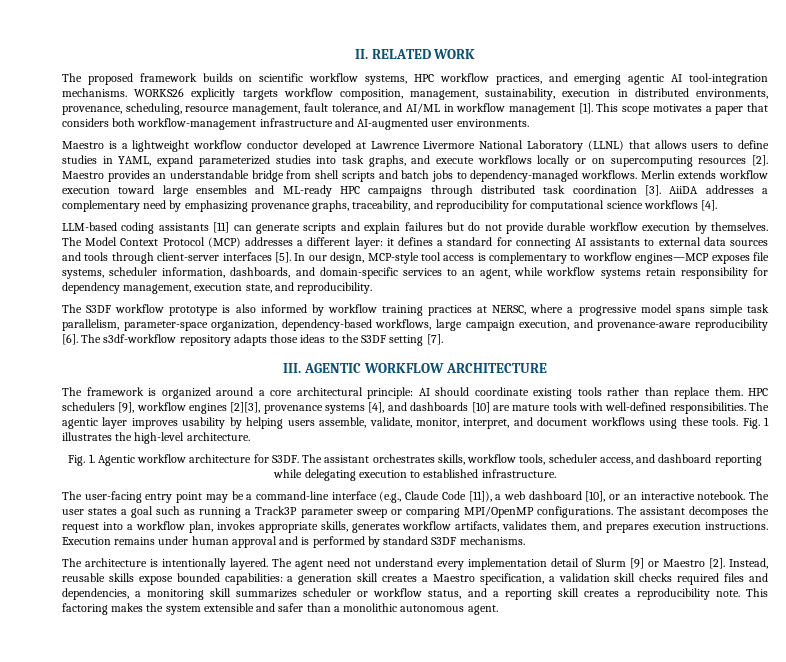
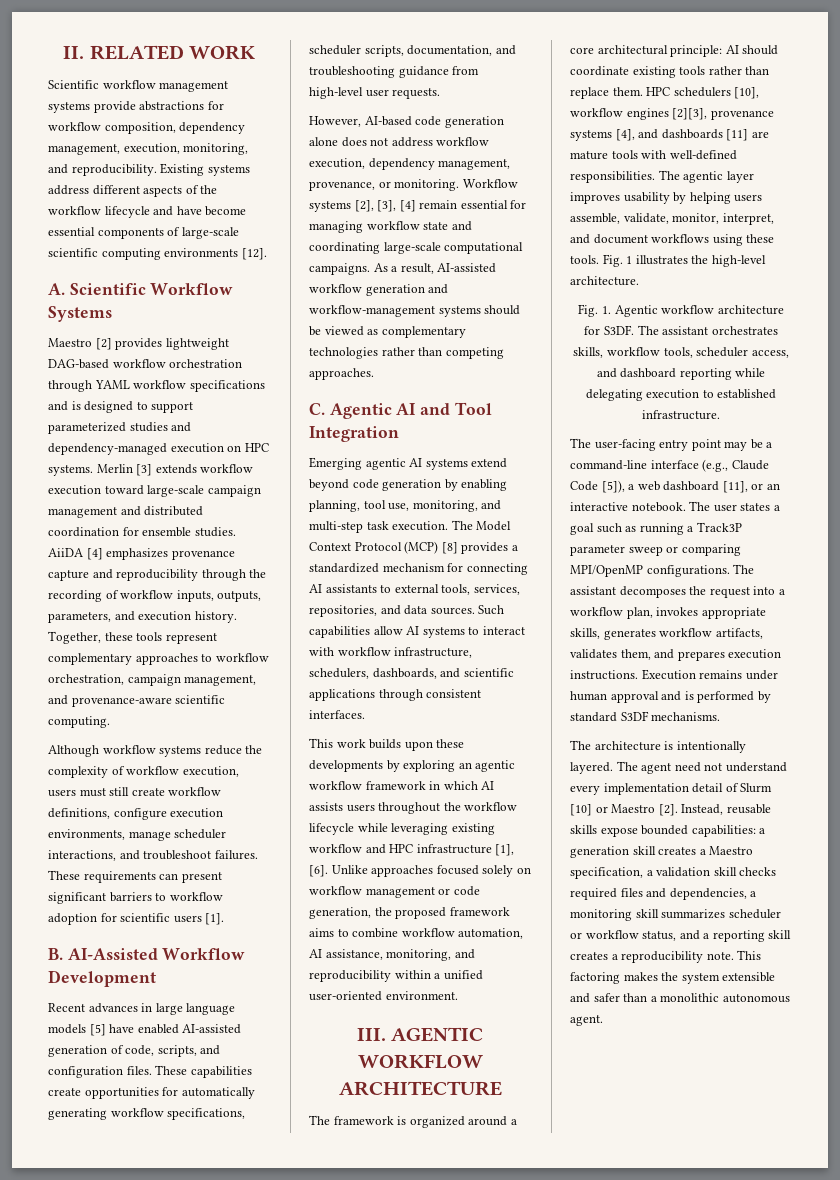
[62,73,769,85] [62,88,768,100] [62,103,769,115] [62,118,529,130] [62,140,770,152] [62,155,768,167] [62,170,768,182] [62,185,768,197] [62,200,718,212] [62,222,769,234] The proposed framework builds on scientific workflow systems, HPC workflow practices, and emerging agentic AI tool-integration mechanisms. WORKS26 explicitly targets workflow composition, management, sustainability, execution in distributed environments, provenance, scheduling, resource management, fault tolerance, and AI/ML in workflow management [1]. This scope motivates a paper that considers both workflow-management infrastructure and AI-augmented user environments. // Maestro is a lightweight workflow conductor developed at Lawrence Livermore National Laboratory (LLNL) that allows users to define studies in YAML, expand parameterized studies into task graphs, and execute workflows locally or on supercomputing resources [2]. Maestro provides an understandable bridge from shell scripts and batch jobs to dependency-managed workflows. Merlin extends workflow execution toward large ensembles and ML-ready HPC campaigns through distributed task coordination [3]. AiiDA addresses a complementary need by emphasizing provenance graphs, traceability, and reproducibility for computational science workflows [4]. // LLM-based coding assistants [11] can generate scripts and explain failures but do not provide durable workflow execution by themselves. -> [48,80,229,92] [48,101,224,113] [48,122,246,134] [48,143,249,155] [48,163,250,176] [48,185,218,197] [48,206,247,218] [48,227,239,239] [48,248,267,260] [48,283,234,295] [48,306,112,322] [48,338,229,350] [48,359,243,369] [48,380,265,392] [48,401,194,413] [48,422,192,434] [48,443,269,455] [48,464,254,476] [48,485,261,497] [48,506,204,518] [48,527,236,537] [48,548,235,560] [48,569,267,581] [48,590,262,602] [48,611,237,623] [48,631,217,644] [48,653,269,665] [48,674,257,686] [48,695,226,707] [48,716,110,728] [48,745,263,757] [48,766,239,778] [48,787,222,797] [48,808,224,820] [48,829,227,841] [48,850,258,861] [48,870,222,883] [48,892,223,904] [48,913,225,925] [48,948,246,960] [48,970,156,987] [48,1003,236,1015] [48,1024,242,1036] [48,1045,221,1057] [48,1065,252,1078] [48,1087,255,1099] [48,1108,246,1120] [309,45,516,57] [309,66,480,78] [309,87,441,99] [309,116,504,128] [309,137,490,147] [309,158,511,170] [309,179,518,191] [309,200,527,212] [309,221,472,233] [309,242,524,254] [309,263,497,275] [309,284,449,296] [309,305,521,317] [309,326,466,338] [309,347,504,359] [309,368,374,380] [309,402,492,419] [309,426,399,442] [309,457,508,470] [309,479,508,491] [309,500,502,512] [309,521,449,533] Scientific workflow management systems provide abstractions for workflow composition, dependency management, execution, monitoring, and reproducibility. Existing systems address different aspects of the workflow lifecycle and have become essential components of large-scale scientific computing environments [12]. // A. Scientific Workflow Systems // Maestro [2] provides lightweight DAG-based workflow orchestration through YAML workflow specifications and is designed to support parameterized studies and dependency-managed execution on HPC systems. Merlin [3] extends workflow execution toward large-scale campaign management and distributed coordination for ensemble studies. AiiDA [4] emphasizes provenance capture and reproducibility through the recording of workflow inputs, outputs, parameters, and execution history. Together, these tools represent complementary approaches to workflow orchestration, campaign management, and provenance-aware scientific computing. // Although workflow systems reduce the complexity of workflow execution, users must still create workflow definitions, configure execution environments, manage scheduler interactions, and troubleshoot failures. These requirements can present significant barriers to workflow adoption for scientific users [1]. // B. AI-Assisted Workflow Development // Recent advances in large language models [5] have enabled AI-assisted generation of code, scripts, and configuration files. These capabilities create opportunities for automatically generating workflow specifications, scheduler scripts, documentation, and troubleshooting guidance from high-level user requests. // However, AI-based code generation alone does not address workflow execution, dependency management, provenance, or monitoring. Workflow systems [2], [3], [4] remain essential for managing workflow state and coordinating large-scale computational campaigns. As a result, AI-assisted workflow generation and workflow-management systems should be viewed as complementary technologies rather than competing approaches. // C. Agentic AI and Tool Integration // Emerging agentic AI systems extend beyond code generation by enabling planning, tool use, monitoring, and multi-step task execution.
[244,237,493,249] addresses a different layer: it defines a standard -> [441,542,518,554] [309,563,445,573] [8] provides a standardized mechanism
[703,237,769,246] [62,252,770,264] [62,267,768,279] [62,282,373,294] [62,304,769,316] [62,319,769,331] [62,334,443,346] data sources and tools through client-server interfaces [5]. In our design, MCP-style tool access is complementary to workflow engines—MCP exposes file systems, scheduler information, dashboards, and domain-specific services to an agent, while workflow systems retain responsibility for dependency management, execution state, and reproducibility. // The S3DF workflow prototype is also informed by workflow training practices at NERSC, where a progressive model spans simple task parallelism, parameter-space organization, dependency-based workflows, large campaign execution, and provenance-aware reproducibility [6]. The s3df-workflow repository adapts those ideas to the S3DF setting [7]. -> [441,584,520,595] [309,605,505,617] [309,626,525,638] [309,647,473,658] [309,668,514,679] [309,689,482,701] [309,710,365,719] [309,738,465,751] [309,760,516,772] [309,781,495,790] [309,802,518,814] [309,823,495,835] [309,844,515,856] [309,865,531,877] [309,886,480,898] [309,907,510,919] [309,928,524,939] [309,949,475,961] [309,970,483,982] [309,991,458,1001] tools, services, repositories, and data sources. Such capabilities allow AI systems to interact with workflow infrastructure, schedulers, dashboards, and scientific applications through consistent interfaces. // This work builds upon these developments by exploring an agentic workflow framework in which AI assists users throughout the workflow lifecycle while leveraging existing workflow and HPC infrastructure [1], [6]. Unlike approaches focused solely on workflow management or code generation, the proposed framework aims to combine workflow automation, AI assistance, monitoring, and reproducibility within a unified user-oriented environment.
[118,402,135,413] [9], -> [734,87,760,99] [10],
[471,402,490,413] [10] -> [726,129,749,141] [11]
[468,491,492,502] [11]), -> [601,480,625,493] [5]),
[585,491,606,502] [10], -> [722,481,748,493] [11],
[630,558,644,569] [9] -> [570,804,592,816] [10]

